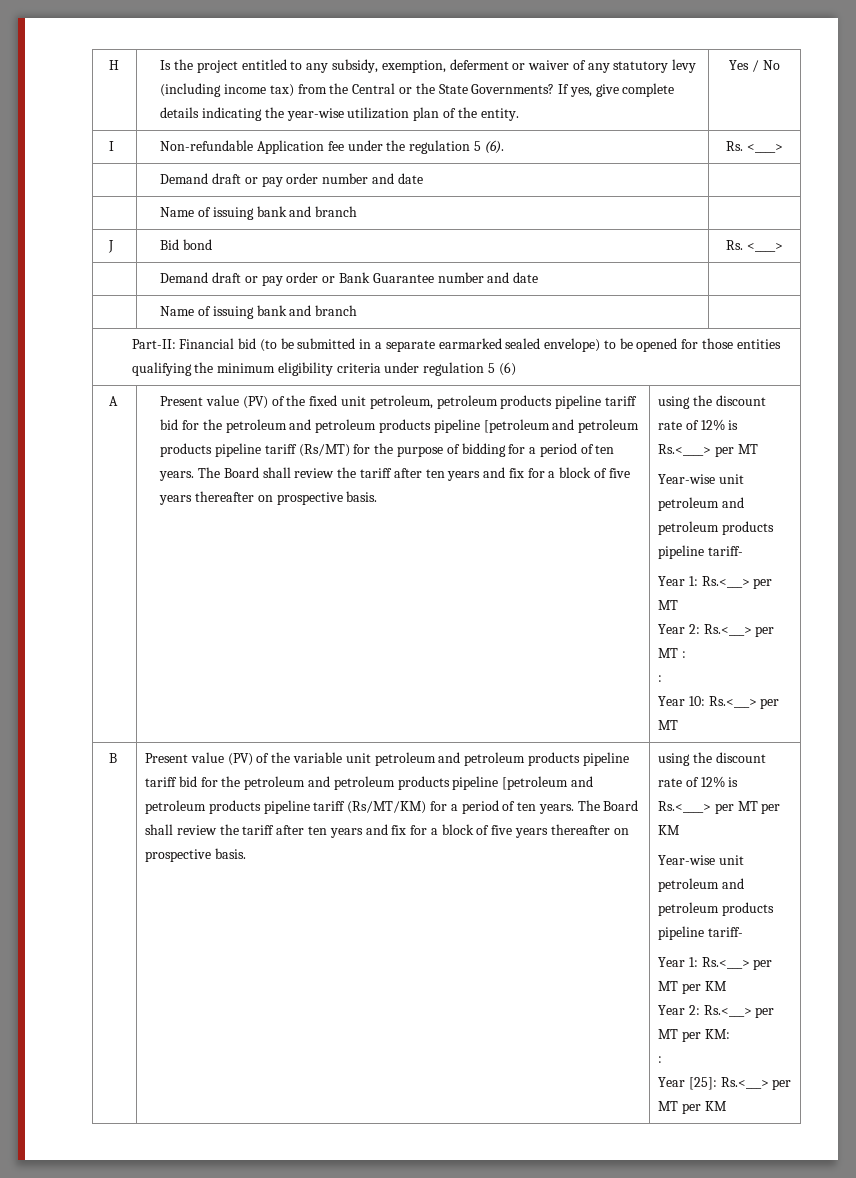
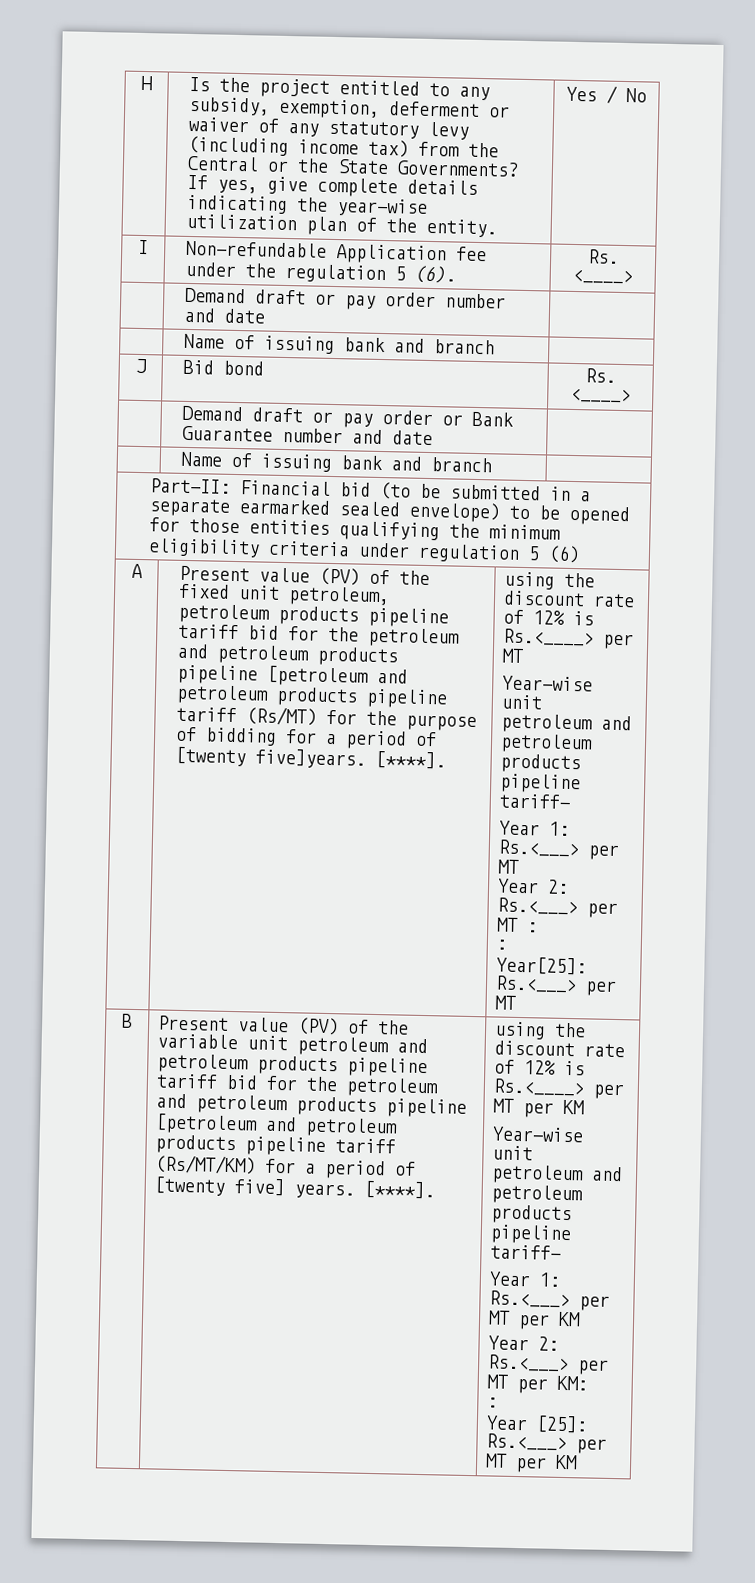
[595,445,615,454] [159,467,630,481] [159,491,378,505] ten years. The Board shall review the tariff after ten years and fix for a block of five years thereafter on prospective basis. -> [175,746,447,770] [twenty five]years. [****].
[658,696,705,706] Year 10: -> [496,956,588,976] Year[25]:
[517,800,639,814] [145,824,629,838] [145,848,246,862] ten years. The Board shall review the tariff after ten years and fix for a block of five years thereafter on prospective basis. -> [154,1176,436,1200] [twenty five] years. [****].

